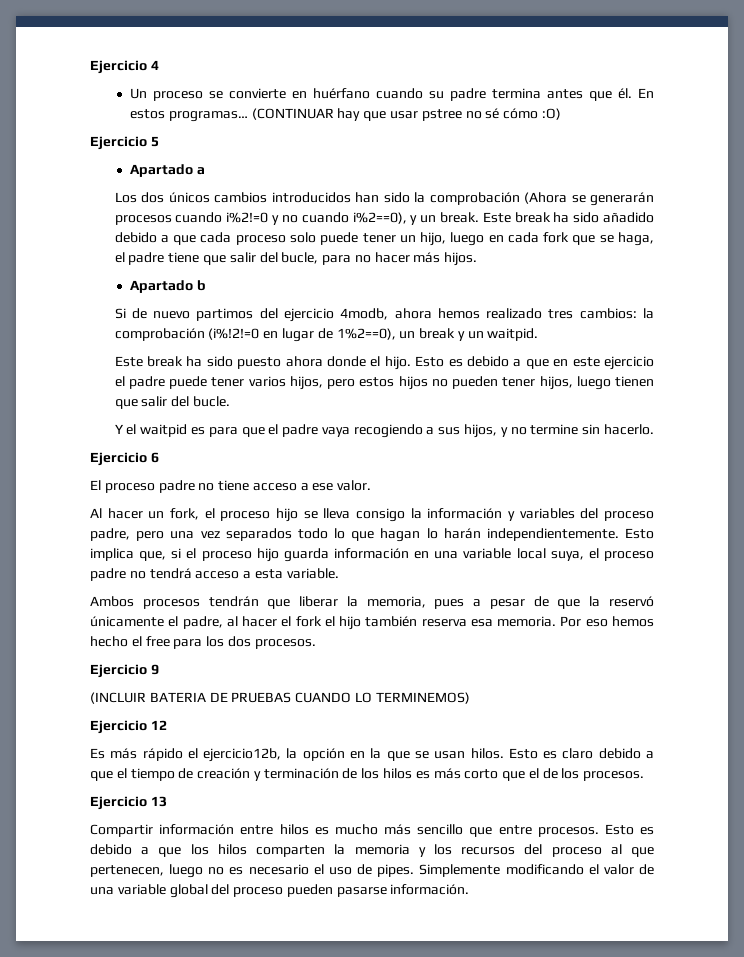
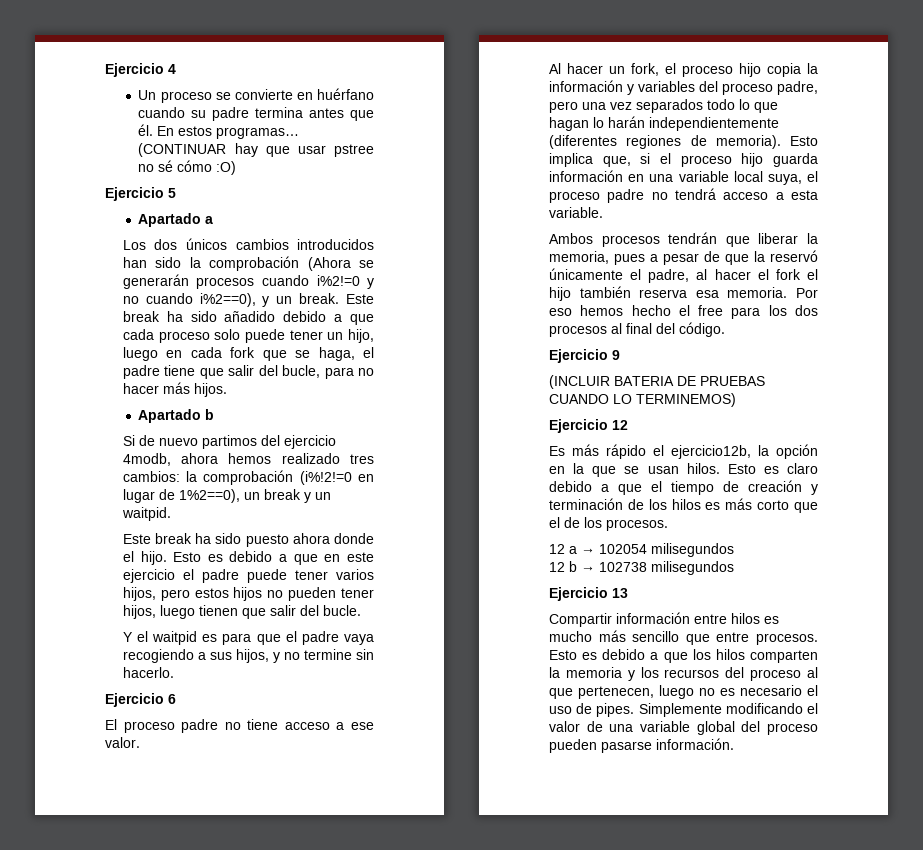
[303,508,405,522] se lleva consigo -> [767,63,801,77] copia
[486,528,619,541] independientemente. -> [649,117,779,131] [549,135,781,149] independientemente (diferentes regiones de memoria).
[254,639,316,649] procesos. -> [549,322,725,337] procesos al final del código.
(645, 776) none -> [549,543,734,557] [549,561,734,575] // 12 a → 102054 milisegundos // 12 b → 102738 milisegundos

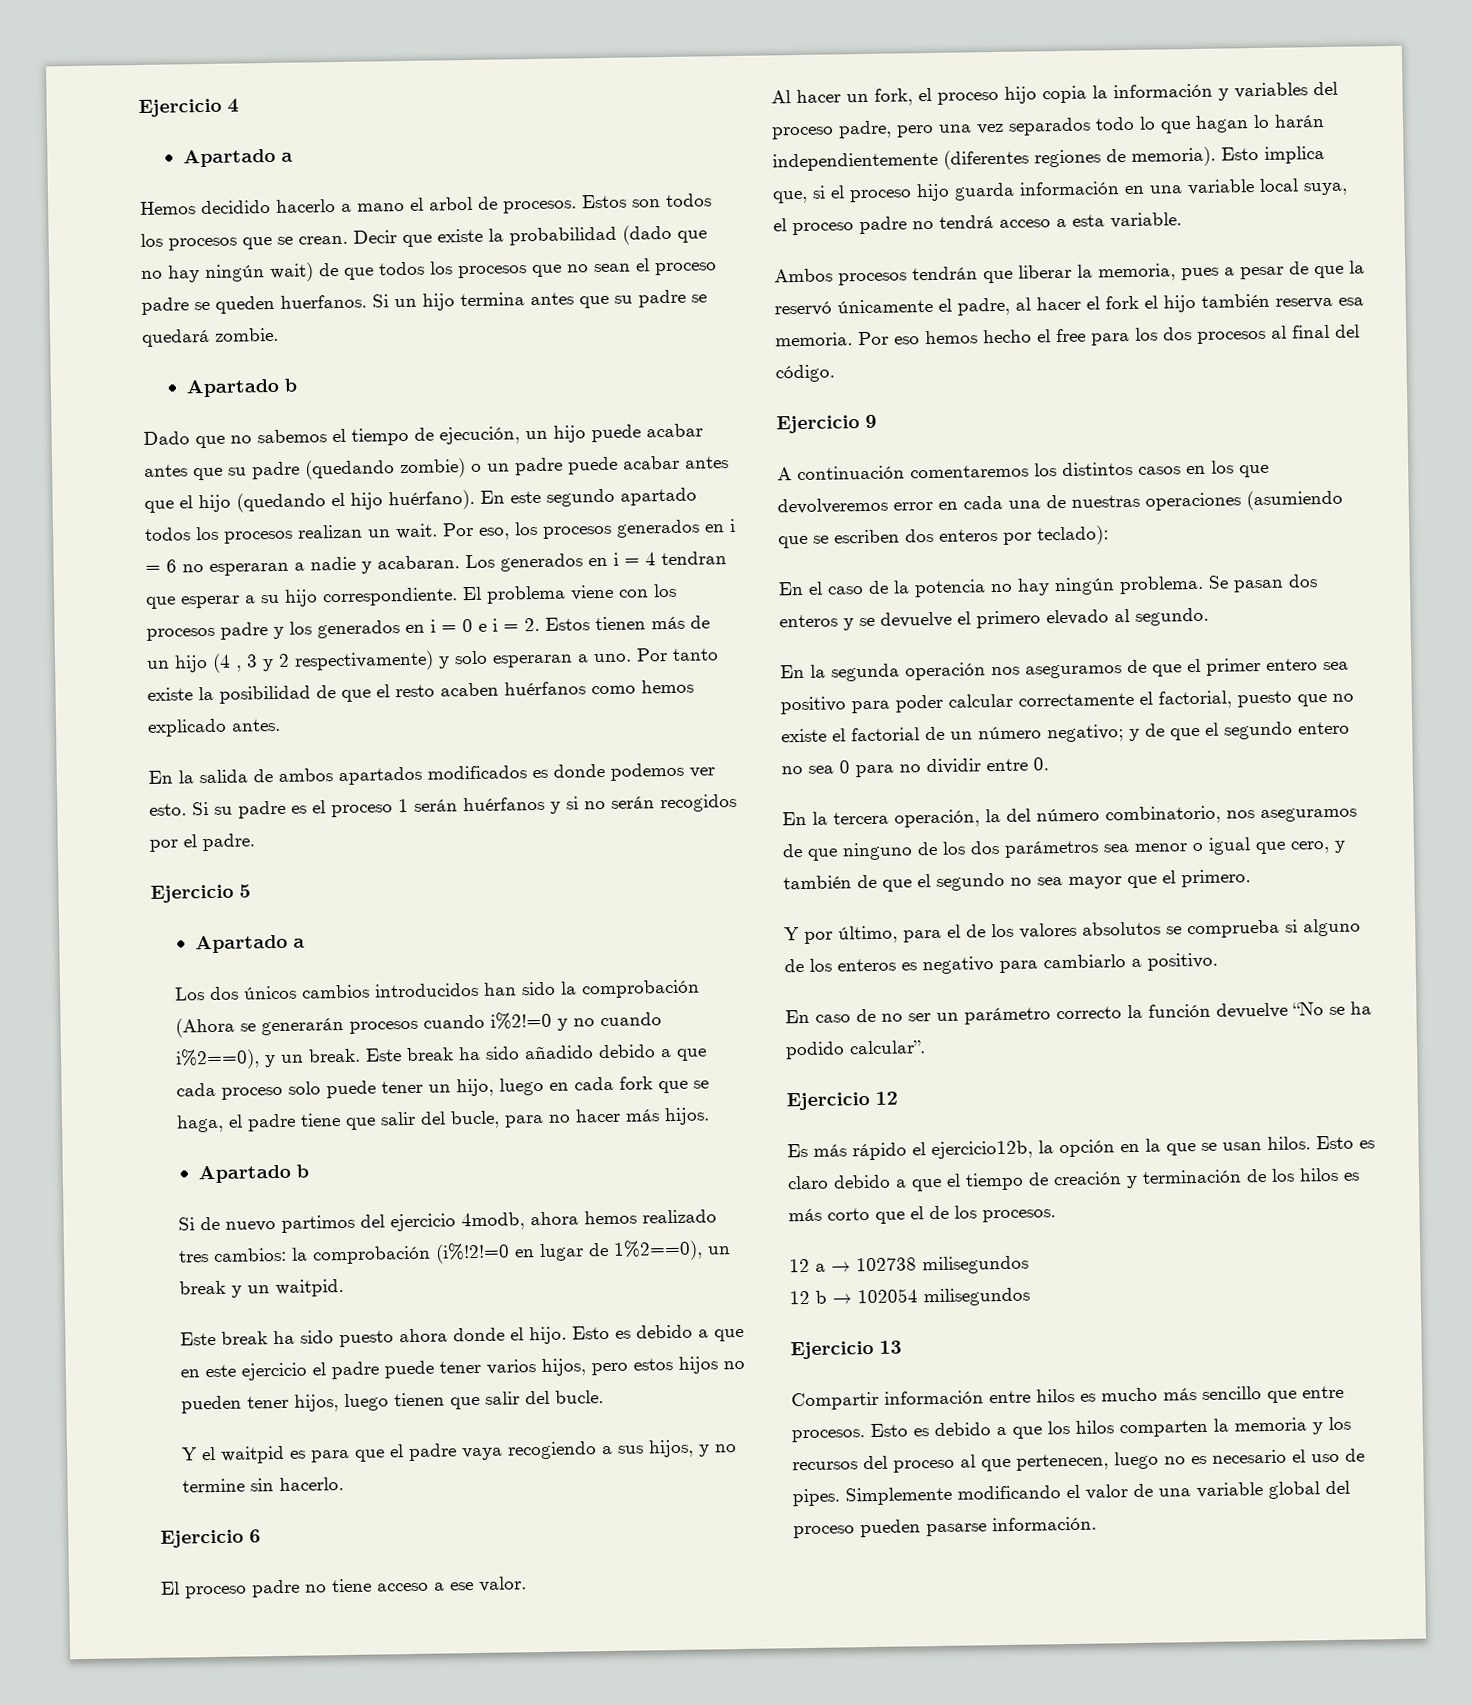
[138,88,374,103] [138,107,374,121] [138,124,300,139] [138,143,375,157] [138,160,237,175] Un proceso se convierte en huérfano cuando su padre termina antes que él. En estos programas… (CONTINUAR hay que usar pstree no sé cómo :O) -> [182,148,293,168] [140,193,712,215] [140,224,707,251] [141,258,717,283] [141,289,707,315] [141,327,279,347] [185,378,297,398] [143,423,703,449] [144,455,729,481] [144,487,697,513] [145,518,736,544] [145,551,727,576] [146,583,677,609] [146,615,710,641] [147,648,719,673] [147,679,694,704] [147,718,281,737] [148,762,715,786] [149,793,737,819] [149,833,255,852] Apartado a // Hemos decidido hacerlo a mano el arbol de procesos. Estos son todos los procesos que se crean. Decir que existe la probabilidad (dado que no hay ningún wait) de que todos los procesos que no sean el proceso padre se queden huerfanos. Si un hijo termina antes que su padre se quedará zombie. // Apartado b // Dado que no sabemos el tiempo de ejecución, un hijo puede acabar antes que su padre (quedando zombie) o un padre puede acabar antes que el hijo (quedando el hijo huérfano). En este segundo apartado todos los procesos realizan un wait. Por eso, los procesos generados en i = 6 no esperaran a nadie y acabaran. Los generados en i = 4 tendran que esperar a su hijo correspondiente. El problema viene con los procesos padre y los generados en i = 0 e i = 2. Estos tienen más de un hijo (4 , 3 y 2 respectivamente) y solo esperaran a uno. Por tanto existe la posibilidad de que el resto acaben huérfanos como hemos explicado antes. // En la salida de ambos apartados modificados es donde podemos ver esto. Si su padre es el proceso 1 serán huérfanos y si no serán recogidos por el padre.
[549,375,765,389] [549,393,736,407] (INCLUIR BATERIA DE PRUEBAS CUANDO LO TERMINEMOS) -> [777,460,1269,481] [777,489,1343,515] [778,525,1109,549] [778,574,1318,598] [779,607,1209,631] [780,658,1349,682] [780,690,1354,715] [781,721,1350,743] [781,757,1049,778] [782,805,1357,828] [782,837,1346,861] [783,869,1251,892] [784,918,1361,944] [784,952,1218,975] [785,1001,1372,1025] [785,1040,926,1060] A continuación comentaremos los distintos casos en los que devolveremos error en cada una de nuestras operaciones (asumiendo que se escriben dos enteros por teclado): // En el caso de la potencia no hay ningún problema. Se pasan dos enteros y se devuelve el primero elevado al segundo. // En la segunda operación nos aseguramos de que el primer entero sea positivo para poder calcular correctamente el factorial, puesto que no existe el factorial de un número negativo; y de que el segundo entero no sea 0 para no dividir entre 0. // En la tercera operación, la del número combinatorio, nos aseguramos de que ninguno de los dos parámetros sea menor o igual que cero, y también de que el segundo no sea mayor que el primero. // Y por último, para el de los valores absolutos se comprueba si alguno de los enteros es negativo para cambiarlo a positivo. // En caso de no ser un parámetro correcto la función devuelve “No se ha podido calcular”.
[599,544,647,554] 102054 -> [856,1257,917,1272] 102738
[599,562,647,572] 102738 -> [857,1288,918,1304] 102054

